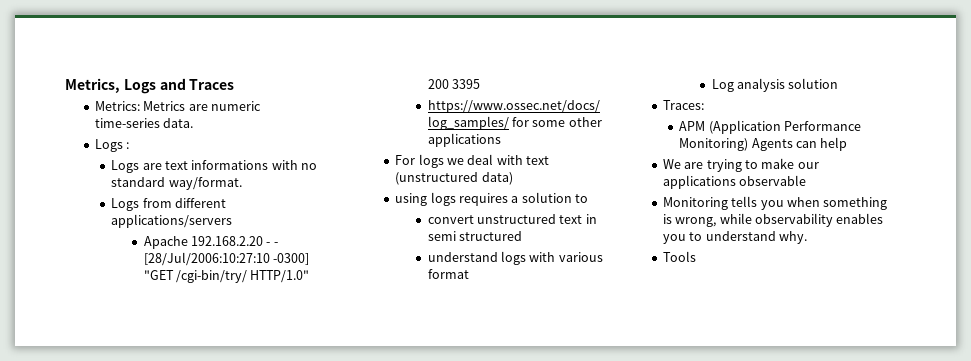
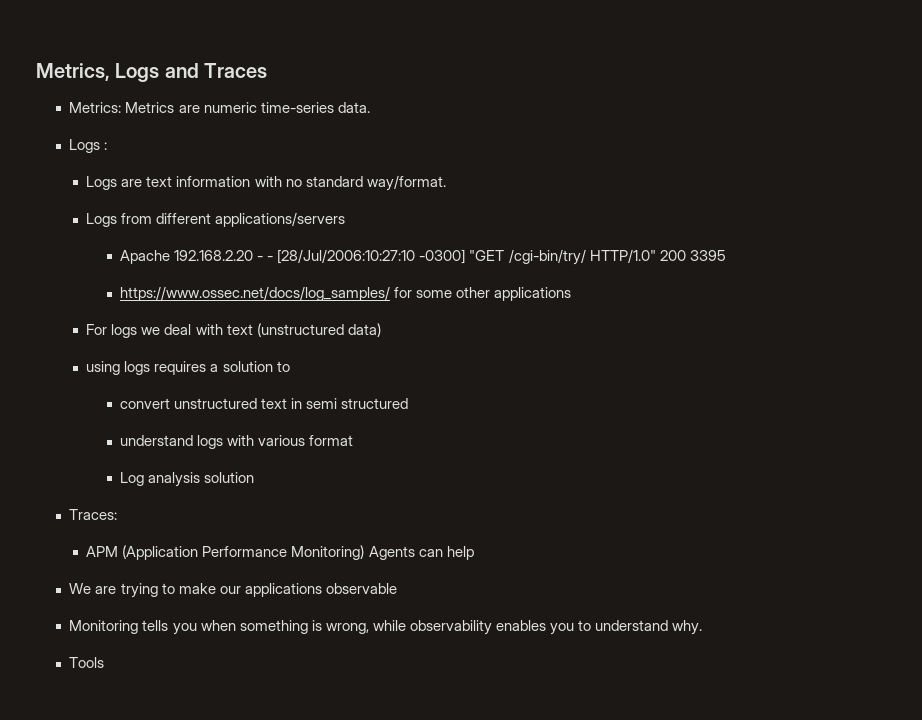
[191,160,269,170] informations -> [176,176,251,187] information

